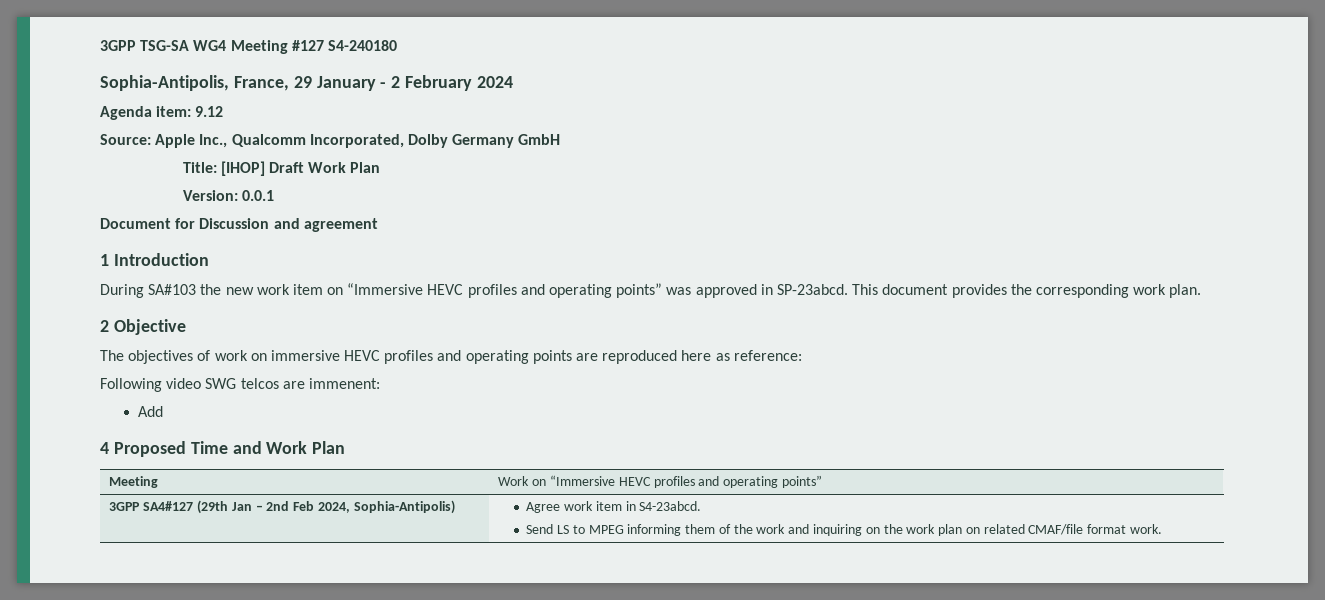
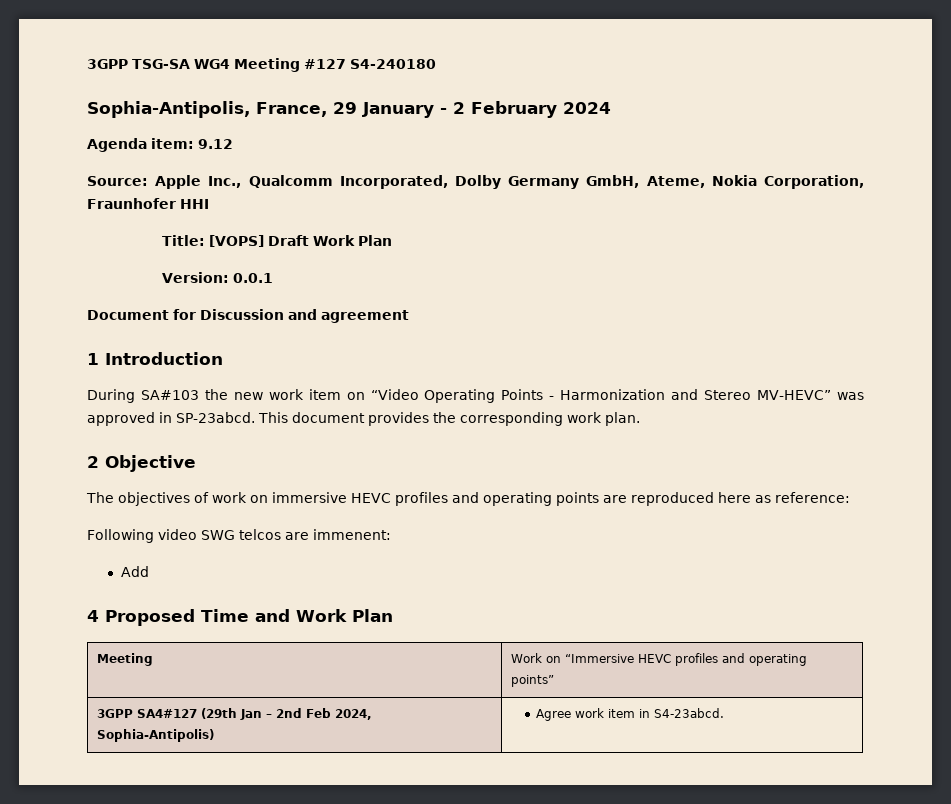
[518,134,561,145] GmbH -> [586,175,864,189] [87,198,209,209] GmbH, Ateme, Nokia Corporation, Fraunhofer HHI
[220,161,265,176] [IHOP] -> [208,235,264,247] [VOPS]
[347,283,663,298] “Immersive HEVC profiles and operating points” -> [370,389,832,403] “Video Operating Points - Harmonization and Stereo MV-HEVC”
[526,524,1163,536] // Send LS to MPEG informing them of the work and inquiring on the work plan on related CMAF/file format work. -> (724, 713) none

